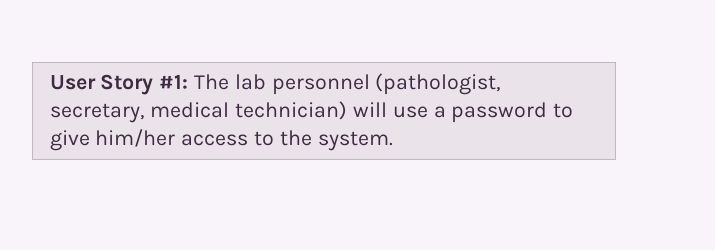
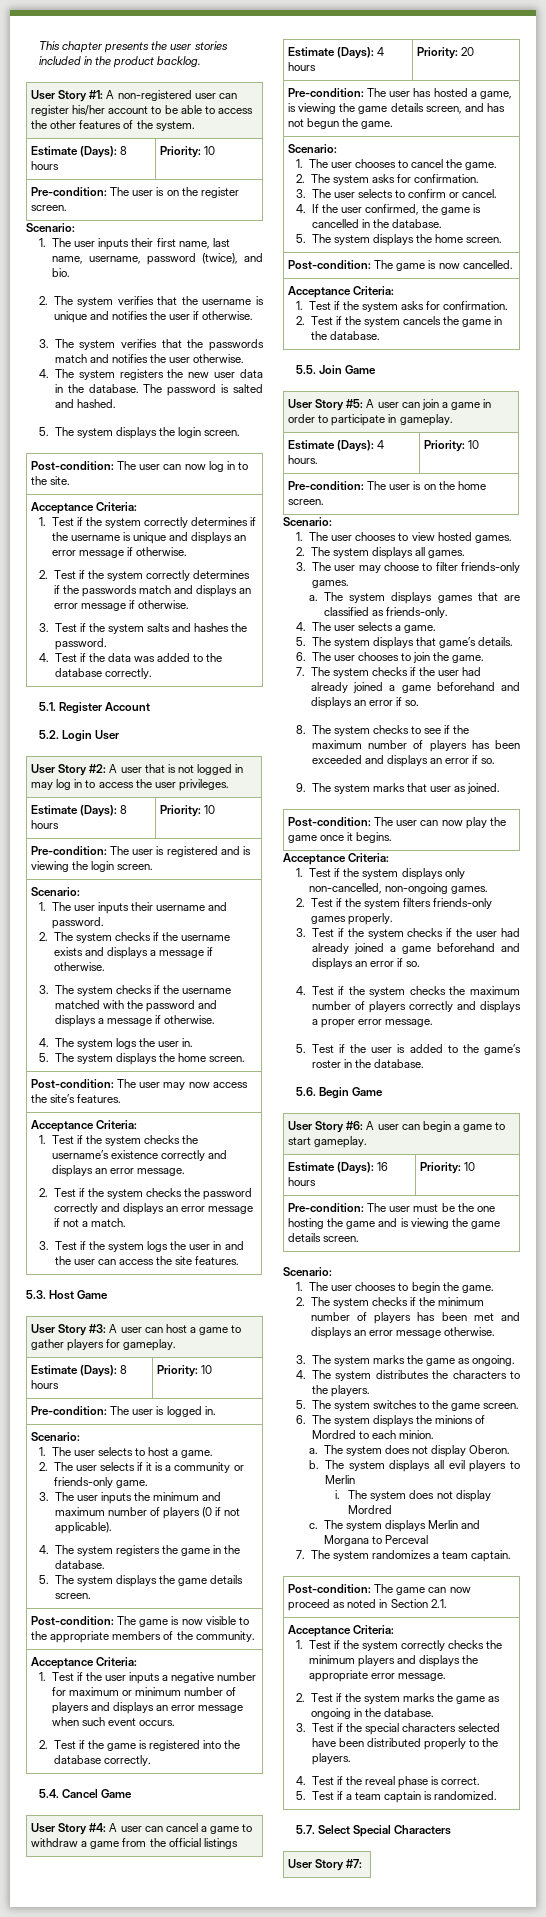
[49,73,502,95] [49,101,574,123] [49,129,393,151] User Story #1: The lab personnel (pathologist, secretary, medical technician) will use a password to give him/her access to the system. -> [39,41,228,53] [39,56,202,68] [31,90,237,102] [31,105,253,116] [31,120,195,131] [31,146,128,158] [31,161,60,170] [160,146,216,158] [31,187,239,198] [31,205,68,211] [26,223,75,232] [39,238,230,250] [52,253,263,265] [52,268,71,277] [39,296,264,307] [53,311,254,323] [39,339,264,351] [54,354,245,363] [39,369,264,380] [54,384,263,396] [54,399,116,408] [39,427,241,439] [31,461,248,472] [31,476,71,485] [31,502,138,514] [38,517,257,528] [51,532,247,544] [51,547,188,558] [38,570,251,581] [53,585,252,597] [53,600,190,611] [38,623,248,634] [54,638,107,650] [38,653,223,662] [54,668,152,679] [39,702,151,714] [39,730,120,742] [31,764,244,776] [31,779,229,791] [31,805,128,817] [31,820,60,829] [160,805,216,817] [31,846,251,857] [31,861,154,872] [31,887,81,896] [38,902,228,914] [51,917,104,929] [38,932,231,943] [53,947,214,959] [53,962,105,971] [38,985,232,996] [54,1000,218,1012] [54,1015,216,1027] [38,1038,194,1049] [38,1053,246,1065] [31,1079,248,1090] [31,1094,122,1103] [31,1120,138,1132] [38,1135,199,1146] [51,1150,228,1161] [51,1165,186,1177] [38,1188,253,1200] [53,1203,254,1215] [53,1218,127,1227] [38,1241,244,1252] [54,1256,240,1265] [26,1290,109,1300] [31,1324,242,1336] [31,1339,177,1351] [31,1365,128,1377] [31,1380,60,1389] [157,1365,213,1377] [31,1406,216,1417] [31,1432,81,1441] [38,1447,214,1458] [38,1462,244,1473] [53,1477,148,1488] [38,1492,222,1504] [54,1507,241,1519] [54,1522,112,1534] [38,1545,241,1556] [54,1560,105,1569] [38,1575,244,1587] [54,1593,91,1599] [31,1616,249,1627] [31,1631,255,1643] [31,1657,138,1669] [38,1672,257,1684] [51,1687,237,1696] [51,1702,244,1714] [51,1717,176,1726] [38,1740,241,1751] [53,1755,151,1766] [39,1789,133,1798] [31,1823,253,1835] [31,1838,238,1849] [288,47,385,59] [288,62,317,71] [417,47,475,59] [288,88,512,99] [288,103,505,114] [288,118,394,129] [288,144,338,153] [295,159,498,170] [295,174,480,185] [295,189,498,198] [295,204,482,215] [311,219,443,228] [295,234,503,246] [288,260,513,271] [288,286,395,298] [295,301,509,312] [295,316,503,327] [310,331,380,340] [296,365,377,374] [288,399,492,411] [288,414,453,426] [288,440,385,452] [288,455,319,464] [424,440,480,452] [288,481,486,490] [288,499,325,505] [283,517,332,526] [296,532,512,543] [296,547,466,559] [296,562,520,573] [311,580,349,588] [309,592,520,604] [323,607,449,618] [296,622,437,633] [296,637,514,649] [296,652,485,663] [296,667,482,678] [310,682,520,693] [310,697,420,709] [296,725,470,736] [311,740,520,752] [311,755,496,767] [296,783,501,794] [288,817,506,829] [288,832,393,843] [283,853,390,865] [296,868,465,880] [309,883,489,894] [296,898,493,909] [310,913,393,925] [296,928,520,939] [311,943,520,954] [311,958,421,970] [296,986,520,997] [311,1001,521,1013] [311,1019,434,1028] [296,1044,521,1055] [311,1059,425,1068] [296,1087,384,1099] [288,1121,506,1133] [288,1136,368,1148] [288,1162,389,1174] [288,1177,317,1186] [420,1162,476,1174] [288,1203,495,1212] [288,1218,500,1229] [288,1233,360,1242] [283,1267,332,1276] [296,1282,494,1293] [296,1297,485,1308] [310,1312,520,1324] [310,1327,496,1339] [296,1355,516,1366] [296,1370,520,1381] [311,1385,370,1397] [296,1400,520,1411] [296,1415,486,1427] [311,1430,435,1439] [309,1445,511,1457] [309,1460,520,1472] [324,1475,355,1484] [335,1490,491,1502] [348,1505,393,1514] [309,1520,481,1532] [323,1535,429,1546] [296,1550,512,1562] [288,1584,471,1595] [288,1599,447,1611] [288,1625,395,1637] [295,1640,503,1651] [308,1655,479,1667] [308,1670,446,1682] [295,1693,501,1704] [310,1708,435,1719] [295,1723,501,1735] [311,1738,499,1750] [311,1753,351,1765] [295,1776,481,1788] [295,1791,498,1803] [296,1825,452,1837] [288,1859,363,1871] This chapter presents the user stories included in the product backlog. // User Story #1: A non-registered user can register his/her account to be able to access the other features of the system. // Estimate (Days): 8 hours | Priority: 10 // Pre-condition: The user is on the register screen. // Scenario: // 1. The user inputs their first name, last name, username, password (twice), and bio. // 2. The system verifies that the username is unique and notifies the user if otherwise. // 3. The system verifies that the passwords match and notifies the user otherwise. // 4. The system registers the new user data in the database. The password is salted and hashed. // 5. The system displays the login screen. // Post-condition: The user can now log in to the site. // Acceptance Criteria: // 1. Test if the system correctly determines if the username is unique and displays an error message if otherwise. // 2. Test if the system correctly determines if the passwords match and displays an error message if otherwise. // 3. Test if the system salts and hashes the password. // 4. Test if the data was added to the database correctly. // 5.1. Register Account // 5.2. Login User // User Story #2: A user that is not logged in may log in to access the user privileges. // Estimate (Days): 8 hours | Priority: 10 // Pre-condition: The user is registered and is viewing the login screen. // Scenario: // 1. The user inputs their username and password. // 2. The system checks if the username exists and displays a message if otherwise. // 3. The system checks if the username matched with the password and displays a message if otherwise. // 4. The system logs the user in. // 5. The system displays the home screen. // Post-condition: The user may now access the site’s features. // Acceptance Criteria: // 1. Test if the system checks the username’s existence correctly and displays an error message. // 2. Test if the system checks the password correctly and displays an error message if not a match. // 3. Test if the system logs the user in and the user can access the site features. // 5.3. Host Game // User Story #3: A user can host a game to gather players for gameplay. // Estimate (Days): 8 hours | Priority: 10 // Pre-condition: The user is logged in. // Scenario: // 1. The user selects to host a game. // 2. The user selects if it is a community or friends-only game. // 3. The user inputs the minimum and maximum number of players (0 if not applicable). // 4. The system registers the game in the database. // 5. The system displays the game details screen. // Post-condition: The game is now visible to the appropriate members of the community. // Acceptance Criteria: // 1. Test if the user inputs a negative number for maximum or minimum number of players and displays an error message when such event occurs. // 2. Test if the game is registered into the database correctly. // 5.4. Cancel Game // User Story #4: A user can cancel a game to withdraw a game from the official listings // Estimate (Days): 4 hours | Priority: 20 // Pre-condition: The user has hosted a game, is viewing the game details screen, and has not begun the game. // Scenario: // 1. The user chooses to cancel the game. // 2. The system asks for confirmation. // 3. The user selects to confirm or cancel. // 4. If the user confirmed, the game is cancelled in the database. // 5. The system displays the home screen. // Post-condition: The game is now cancelled. // Acceptance Criteria: // 1. Test if the system asks for confirmation. // 2. Test if the system cancels the game in the database. // 5.5. Join Game // User Story #5: A user can join a game in order to participate in gameplay. // Estimate (Days): 4 hours. | Priority: 10 // Pre-condition: The user is on the home screen. // Scenario: // 1. The user chooses to view hosted games. // 2. The system displays all games. // 3. The user may choose to filter friends-only games. // a. The system displays games that are classified as friends-only. // 4. The user selects a game. // 5. The system displays that game’s details. // 6. The user chooses to join the game. // 7. The system checks if the user had already joined a game beforehand and displays an error if so. // 8. The system checks to see if the maximum number of players has been exceeded and displays an error if so. // 9. The system marks that user as joined. // Post-condition: The user can now play the game once it begins. // Acceptance Criteria: // 1. Test if the system displays only non-cancelled, non-ongoing games. // 2. Test if the system filters friends-only games properly. // 3. Test if the system checks if the user had already joined a game beforehand and displays an error if so. // 4. Test if the system checks the maximum number of players correctly and displays a proper error message. // 5. Test if the user is added to the game’s roster in the database. // 5.6. Begin Game // User Story #6: A user can begin a game to start gameplay. // Estimate (Days): 16 hours | Priority: 10 // Pre-condition: The user must be the one hosting the game and is viewing the game details screen. // Scenario: // 1. The user chooses to begin the game. // 2. The system checks if the minimum number of players has been met and displays an error message otherwise. // 3. The system marks the game as ongoing. // 4. The system distributes the characters to the players. // 5. The system switches to the game screen. // 6. The system displays the minions of Mordred to each minion. // a. The system does not display Oberon. // b. The system displays all evil players to Merlin // i. The system does not display Mordred // c. The system displays Merlin and Morgana to Perceval // 7. The system randomizes a team captain. // Post-condition: The game can now proceed as noted in Section 2.1. // Acceptance Criteria: // 1. Test if the system correctly checks the minimum players and displays the appropriate error message. // 2. Test if the system marks the game as ongoing in the database. // 3. Test if the special characters selected have been distributed properly to the players. // 4. Test if the reveal phase is correct. // 5. Test if a team captain is randomized. // 5.7. Select Special Characters // User Story #7:

